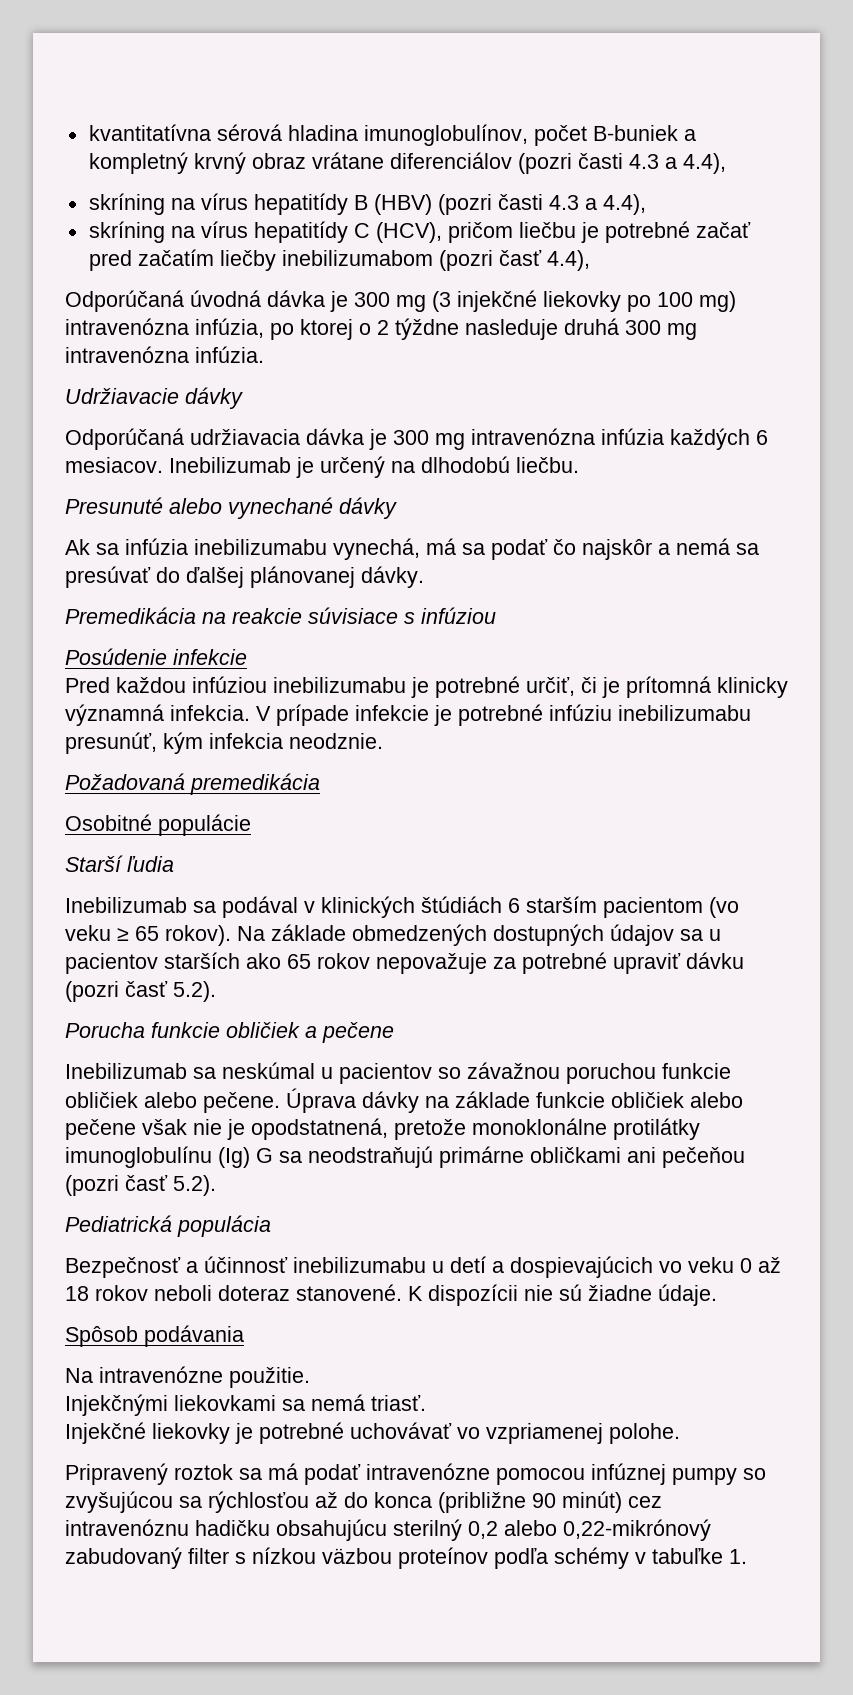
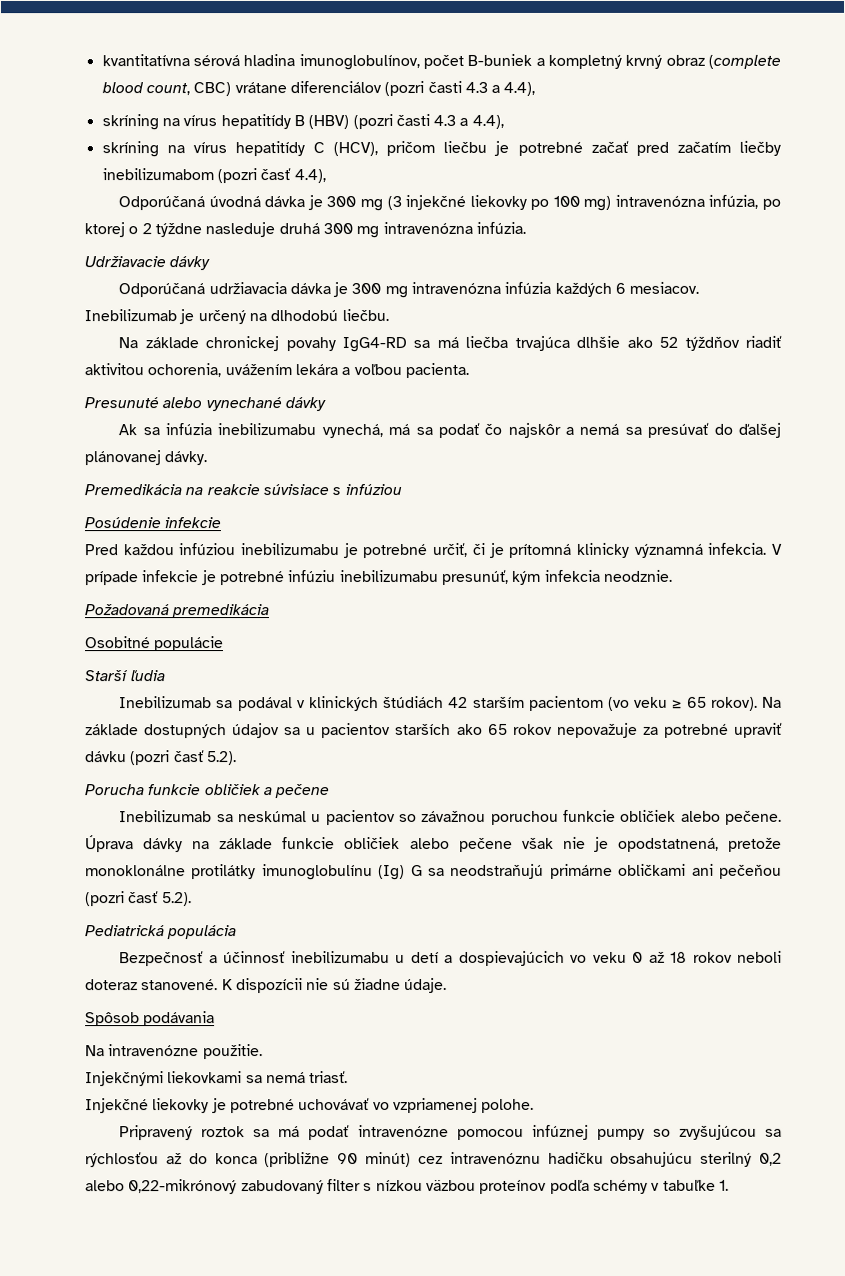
(306, 161) none -> [708,54,782,69] [101,82,232,97] (complete blood count, CBC)
(579, 465) none -> [118,335,782,353] [84,362,469,379] // Na základe chronickej povahy IgG4-RD sa má liečba trvajúca dlhšie ako 52 týždňov riadiť aktivitou ochorenia, uvážením lekára a voľbou pacienta.
[508,898,520,913] 6 -> [448,696,469,708] 42
[352,924,487,946] obmedzených -> (139, 730) none

